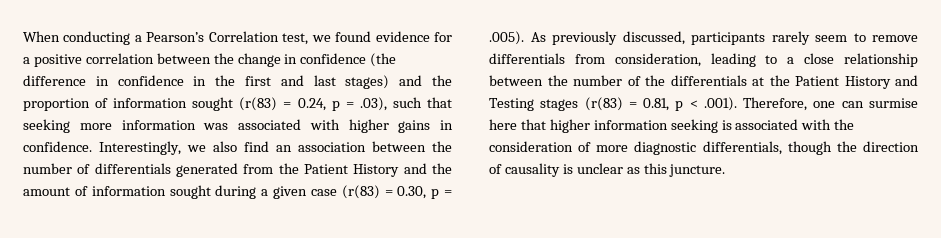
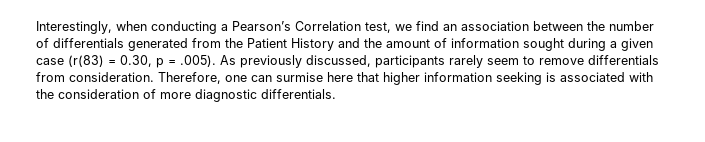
[23,31,60,42] When -> [36,21,147,34] Interestingly, when
[335,31,453,42] [23,53,397,67] [23,75,453,89] [23,97,452,111] [23,119,453,133] [23,141,237,155] found evidence for a positive correlation between the change in confidence (the difference in confidence in the first and last stages) and the proportion of information sought (r(83) = 0.24, p = .03), such that seeking more information was associated with higher gains in confidence. Interestingly, we also -> (412, 27) none
[614,53,918,67] [489,75,918,89] [489,97,737,111] consideration, leading to a close relationship between the number of the differentials at the Patient History and Testing stages (r(83) = 0.81, p < .001). -> [69,72,154,82] consideration.
[702,141,919,155] [489,163,726,177] differentials, though the direction of causality is unclear as this juncture. -> [261,89,336,99] differentials.

